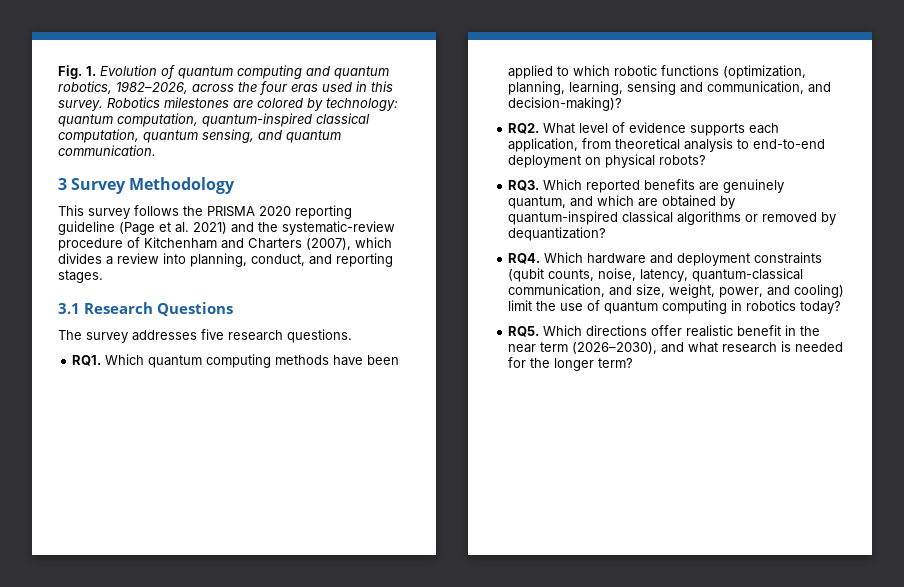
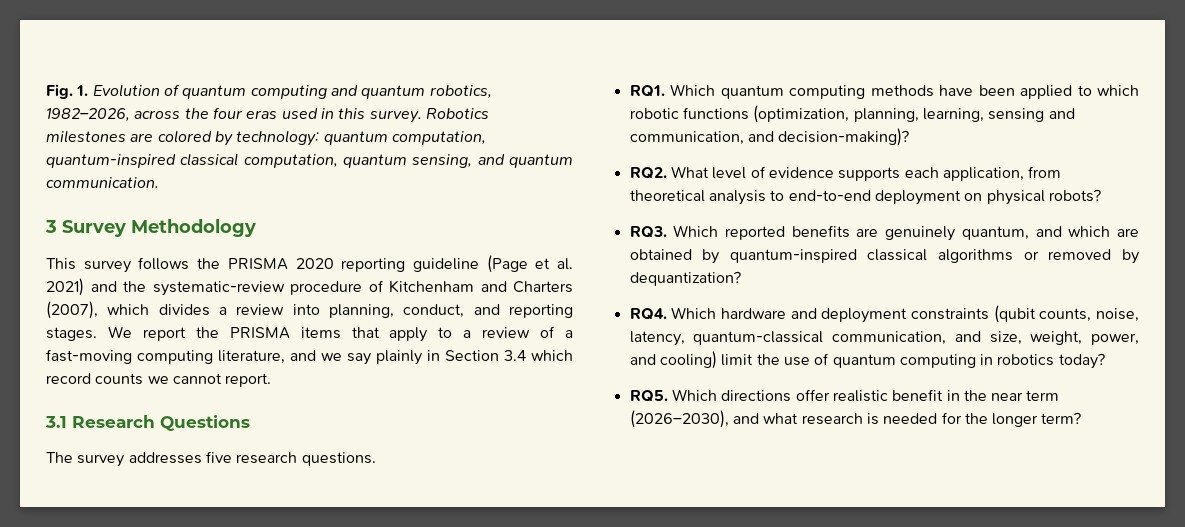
(103, 276) none -> [107,326,574,342] [46,349,573,365] [46,373,272,387] We report the PRISMA items that apply to a review of a fast-moving computing literature, and we say plainly in Section 3.4 which record counts we cannot report.

